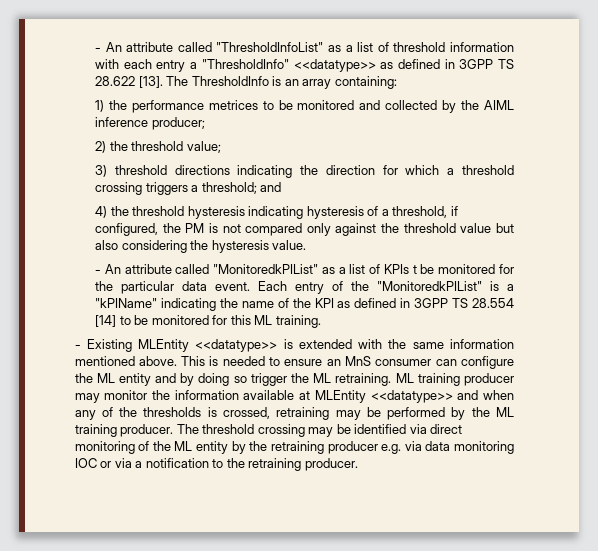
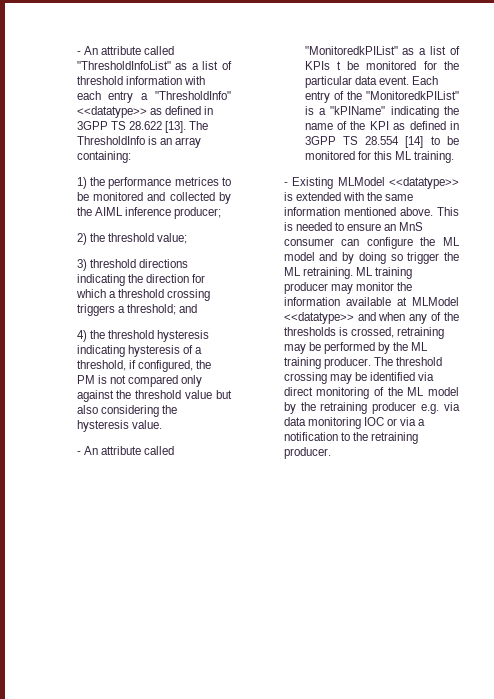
[138,339,190,352] MLEntity -> [337,177,385,186] MLModel
[118,373,151,386] entity -> [283,252,315,261] model
[314,390,366,403] MLEntity -> [412,297,459,306] MLModel
[196,441,229,454] entity -> [428,387,459,396] model

